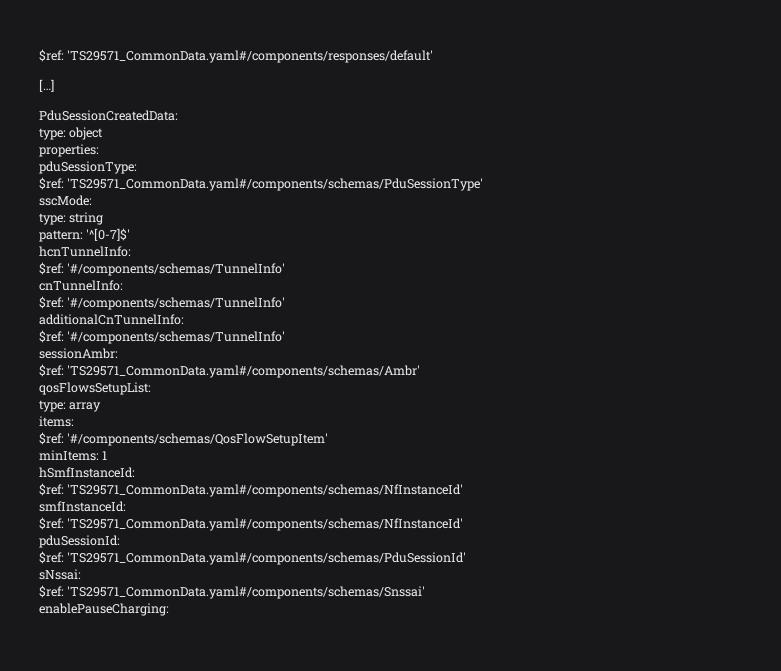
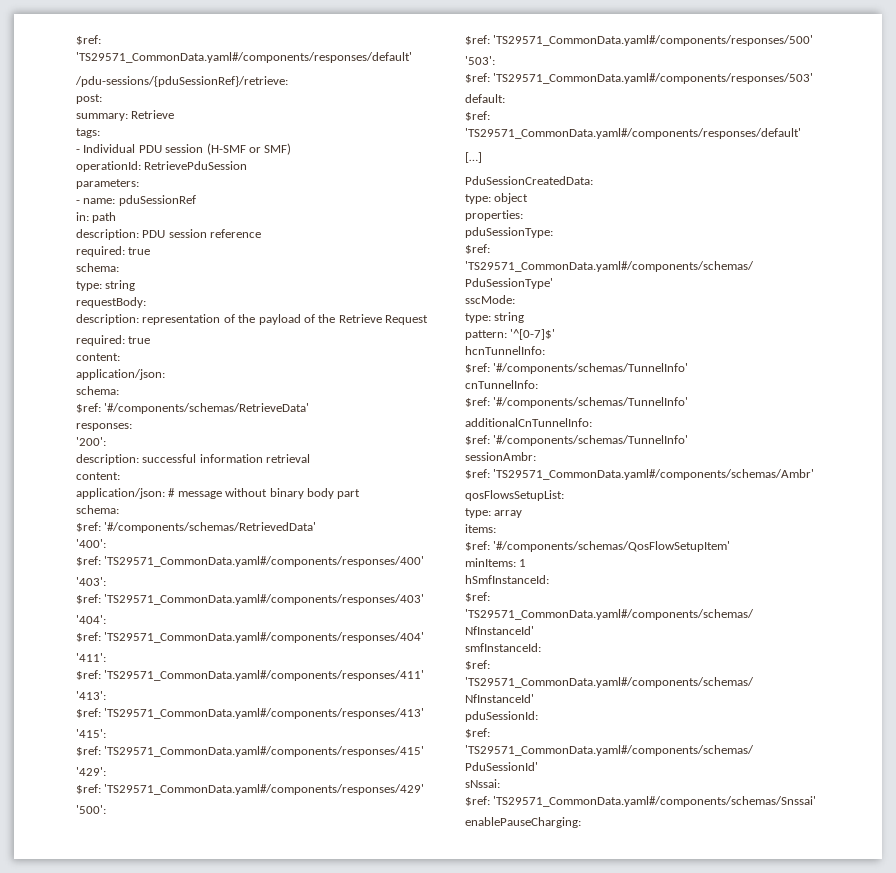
[39,49,434,63] $ref: 'TS29571_CommonData.yaml#/components/responses/default' -> [76,35,101,45] [76,52,412,63] [75,76,288,87] [76,94,102,104] [76,110,175,121] [76,128,100,138] [76,143,292,155] [76,161,248,172] [76,179,139,189] [76,195,196,206] [76,212,117,223] [76,229,262,240] [76,246,151,257] [76,263,119,272] [76,280,136,291] [76,297,146,308] [76,314,428,325] [76,335,151,346] [76,353,120,361] [76,369,165,380] [76,386,119,395] [76,403,310,414] [76,423,132,431] [76,437,106,446] [76,454,311,465] [76,472,120,480] [76,488,361,499] [76,505,119,514] [76,522,317,533] [76,539,106,548] [76,556,425,567] [76,577,106,586] [76,594,425,605] [76,615,106,624] [76,632,425,643] [76,653,106,662] [76,670,425,681] [76,691,106,700] [76,708,425,719] [76,729,106,738] [76,746,425,757] [76,767,106,776] [76,784,425,795] [76,805,106,814] [465,35,814,46] [465,56,495,65] [465,73,814,84] [465,94,505,103] [465,111,490,121] [465,128,801,139] $ref: 'TS29571_CommonData.yaml#/components/responses/default' // /pdu-sessions/{pduSessionRef}/retrieve: // post: // summary: Retrieve // tags: // - Individual PDU session (H-SMF or SMF) // operationId: RetrievePduSession // parameters: // - name: pduSessionRef // in: path // description: PDU session reference // required: true // schema: // type: string // requestBody: // description: representation of the payload of the Retrieve Request // required: true // content: // application/json: // schema: // $ref: '#/components/schemas/RetrieveData' // responses: // '200': // description: successful information retrieval // content: // application/json: # message without binary body part // schema: // $ref: '#/components/schemas/RetrievedData' // '400': // $ref: 'TS29571_CommonData.yaml#/components/responses/400' // '403': // $ref: 'TS29571_CommonData.yaml#/components/responses/403' // '404': // $ref: 'TS29571_CommonData.yaml#/components/responses/404' // '411': // $ref: 'TS29571_CommonData.yaml#/components/responses/411' // '413': // $ref: 'TS29571_CommonData.yaml#/components/responses/413' // '415': // $ref: 'TS29571_CommonData.yaml#/components/responses/415' // '429': // $ref: 'TS29571_CommonData.yaml#/components/responses/429' // '500': // $ref: 'TS29571_CommonData.yaml#/components/responses/500' // '503': // $ref: 'TS29571_CommonData.yaml#/components/responses/503' // default: // $ref: 'TS29571_CommonData.yaml#/components/responses/default'

